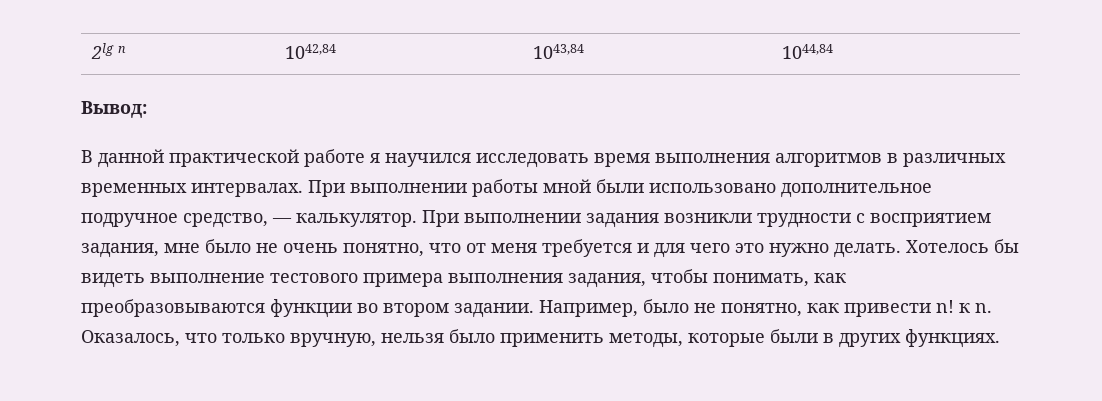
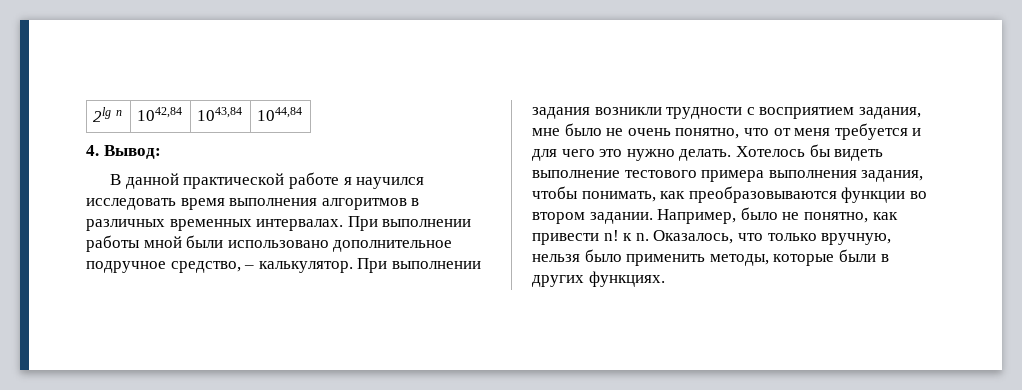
(834, 51) none -> [86,145,99,156] 4.
[272,218,292,223] — -> [244,265,255,269] –

